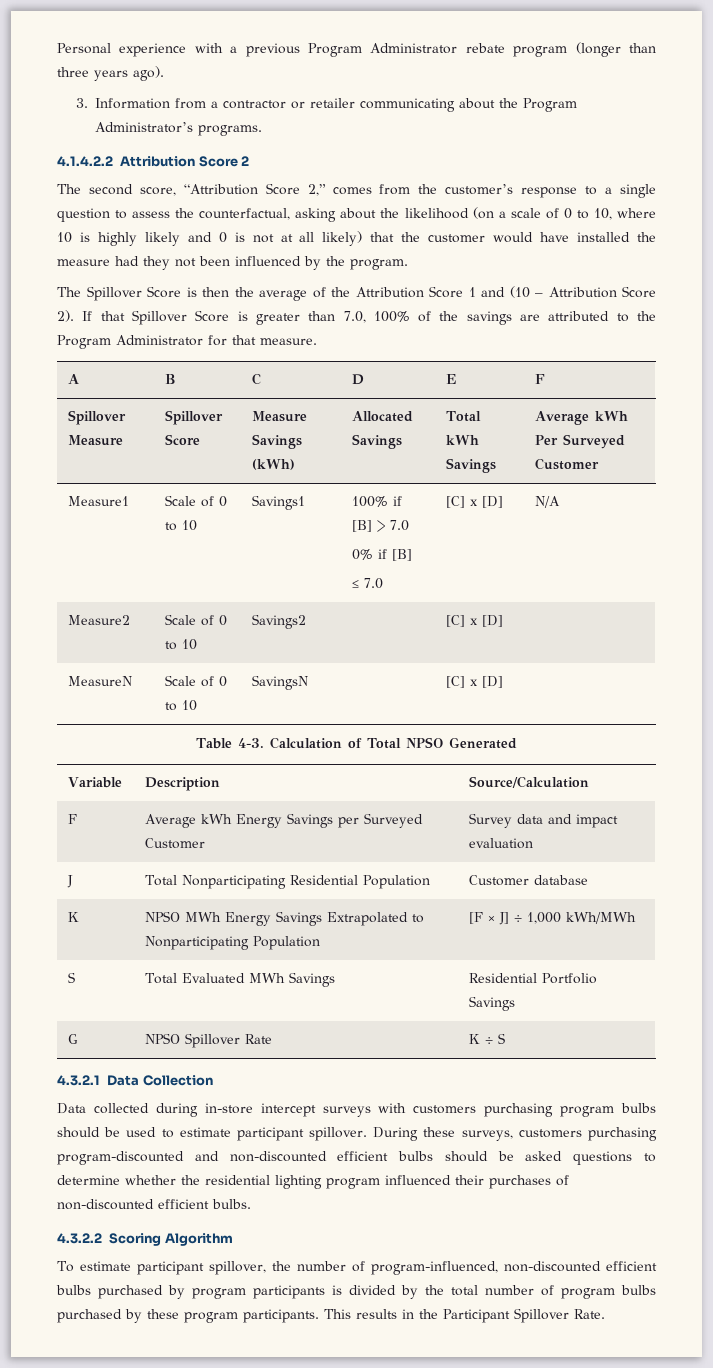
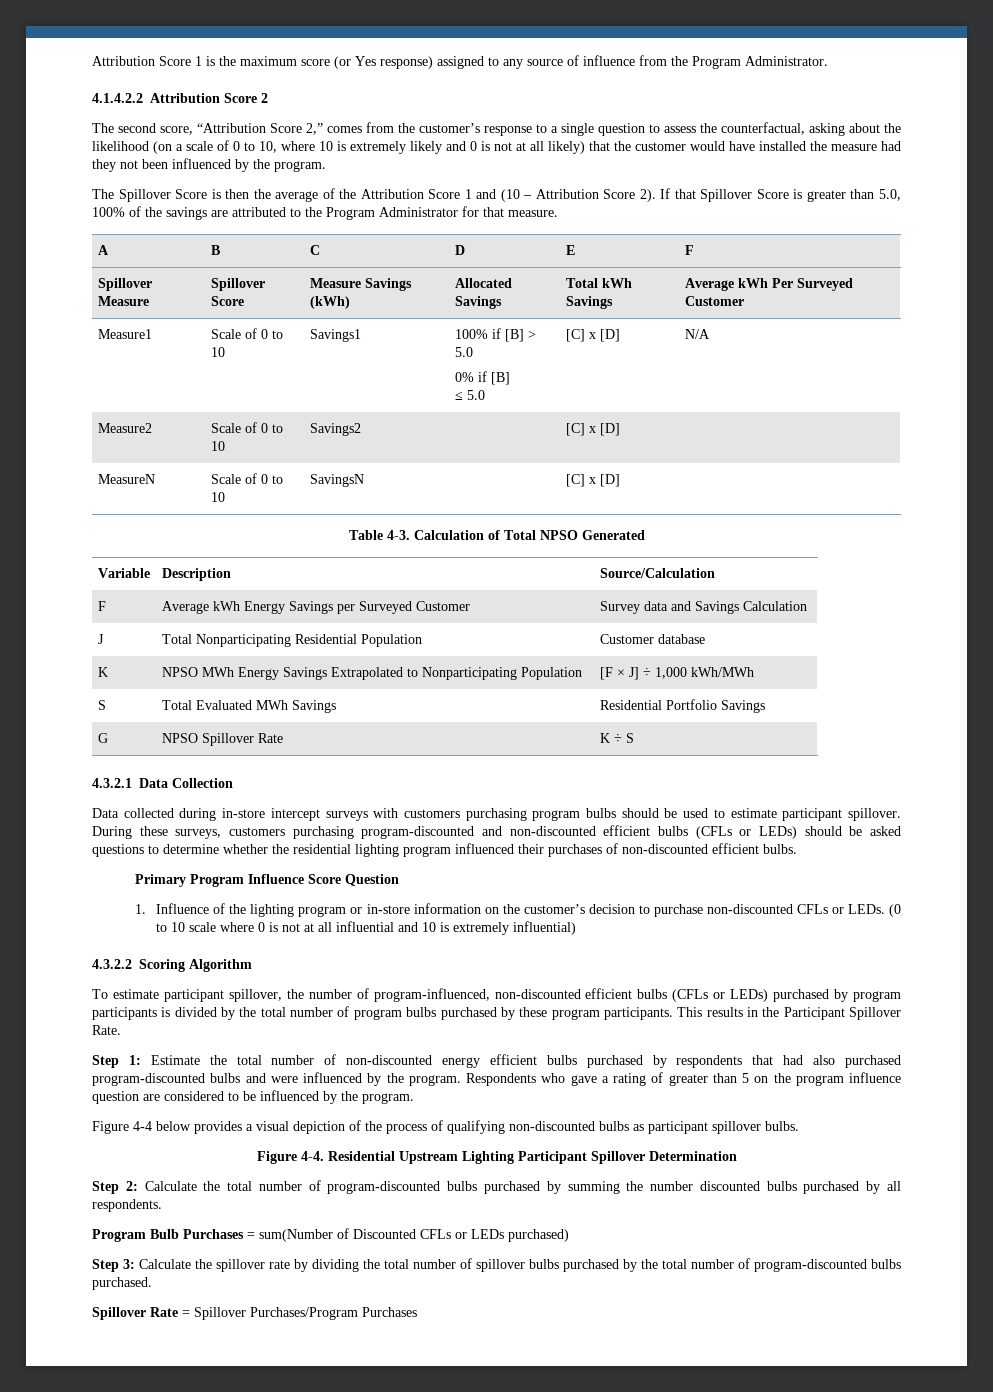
[57,42,656,57] [57,66,164,81] [75,98,577,112] [94,122,262,136] Personal experience with a previous Program Administrator rebate program (longer than three years ago). // 3. Information from a contractor or retailer communicating about the Program Administrator’s programs. -> [92,55,828,69] Attribution Score 1 is the maximum score (or Yes response) assigned to any source of influence from the Program Administrator.
[97,232,137,246] highly -> [350,141,406,154] extremely
[343,311,366,323] 7.0, -> [878,189,901,201] 5.0,
[390,520,410,531] 7.0 -> [454,347,473,357] 5.0
[364,578,384,589] 7.0 -> [466,390,485,400] 5.0
[576,814,619,828] [469,838,534,849] impact evaluation -> [694,601,807,614] Savings Calculation
(434, 1156) none -> [695,826,797,839] (CFLs or LEDs)
(251, 1204) none -> [134,874,399,887] [134,903,902,917] [156,921,577,935] // Primary Program Influence Score Question // 1. Influence of the lighting program or in-store information on the customer’s decision to purchase non-discounted CFLs or LEDs. (0 to 10 scale where 0 is not at all influential and 10 is extremely influential)
(91, 1290) none -> [672,989,769,1002] (CFLs or LEDs)
(605, 1314) none -> [92,1054,901,1068] [92,1072,901,1086] [92,1090,414,1104] [92,1120,799,1134] [256,1151,737,1164] [92,1180,902,1194] [92,1199,162,1212] [92,1228,569,1242] [92,1258,901,1272] [92,1277,152,1290] [92,1307,417,1320] // Step 1: Estimate the total number of non-discounted energy efficient bulbs purchased by respondents that had also purchased program-discounted bulbs and were influenced by the program. Respondents who gave a rating of greater than 5 on the program influence question are considered to be influenced by the program. // Figure 4-4 below provides a visual depiction of the process of qualifying non-discounted bulbs as participant spillover bulbs. // Figure 4-4. Residential Upstream Lighting Participant Spillover Determination // Step 2: Calculate the total number of program-discounted bulbs purchased by summing the number discounted bulbs purchased by all respondents. // Program Bulb Purchases = sum(Number of Discounted CFLs or LEDs purchased) // Step 3: Calculate the spillover rate by dividing the total number of spillover bulbs purchased by the total number of program-discounted bulbs purchased. // Spillover Rate = Spillover Purchases/Program Purchases

